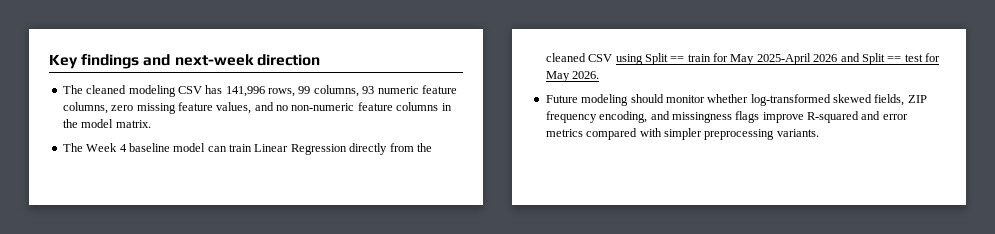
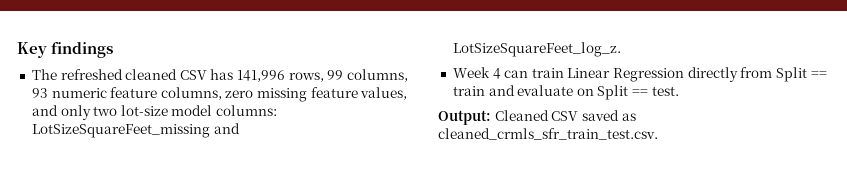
[143,54,320,66] [62,85,176,97] and next-week direction // The cleaned modeling -> [31,69,178,80] // The refreshed cleaned
[276,102,452,111] [62,119,151,128] [62,143,206,152] no non-numeric feature columns in the model matrix. // The Week 4 baseline model -> [60,105,278,120] [31,123,240,138] [452,42,621,57] [452,67,501,79] only two lot-size model columns: LotSizeSquareFeet_missing and LotSizeSquareFeet_log_z. // Week 4
[416,143,432,152] [545,53,940,65] [545,71,600,82] [545,94,927,106] [545,111,908,123] [545,128,819,140] the cleaned CSV using Split == train for May 2025-April 2026 and Split == test for May 2026. // Future modeling should monitor whether log-transformed skewed fields, ZIP frequency encoding, and missingness flags improve R-squared and error metrics compared with simpler preprocessing variants. -> [776,67,827,82] [452,85,679,100] [438,110,636,125] [438,128,658,140] Split == train and evaluate on Split == test. // Output: Cleaned CSV saved as cleaned_crmls_sfr_train_test.csv.

